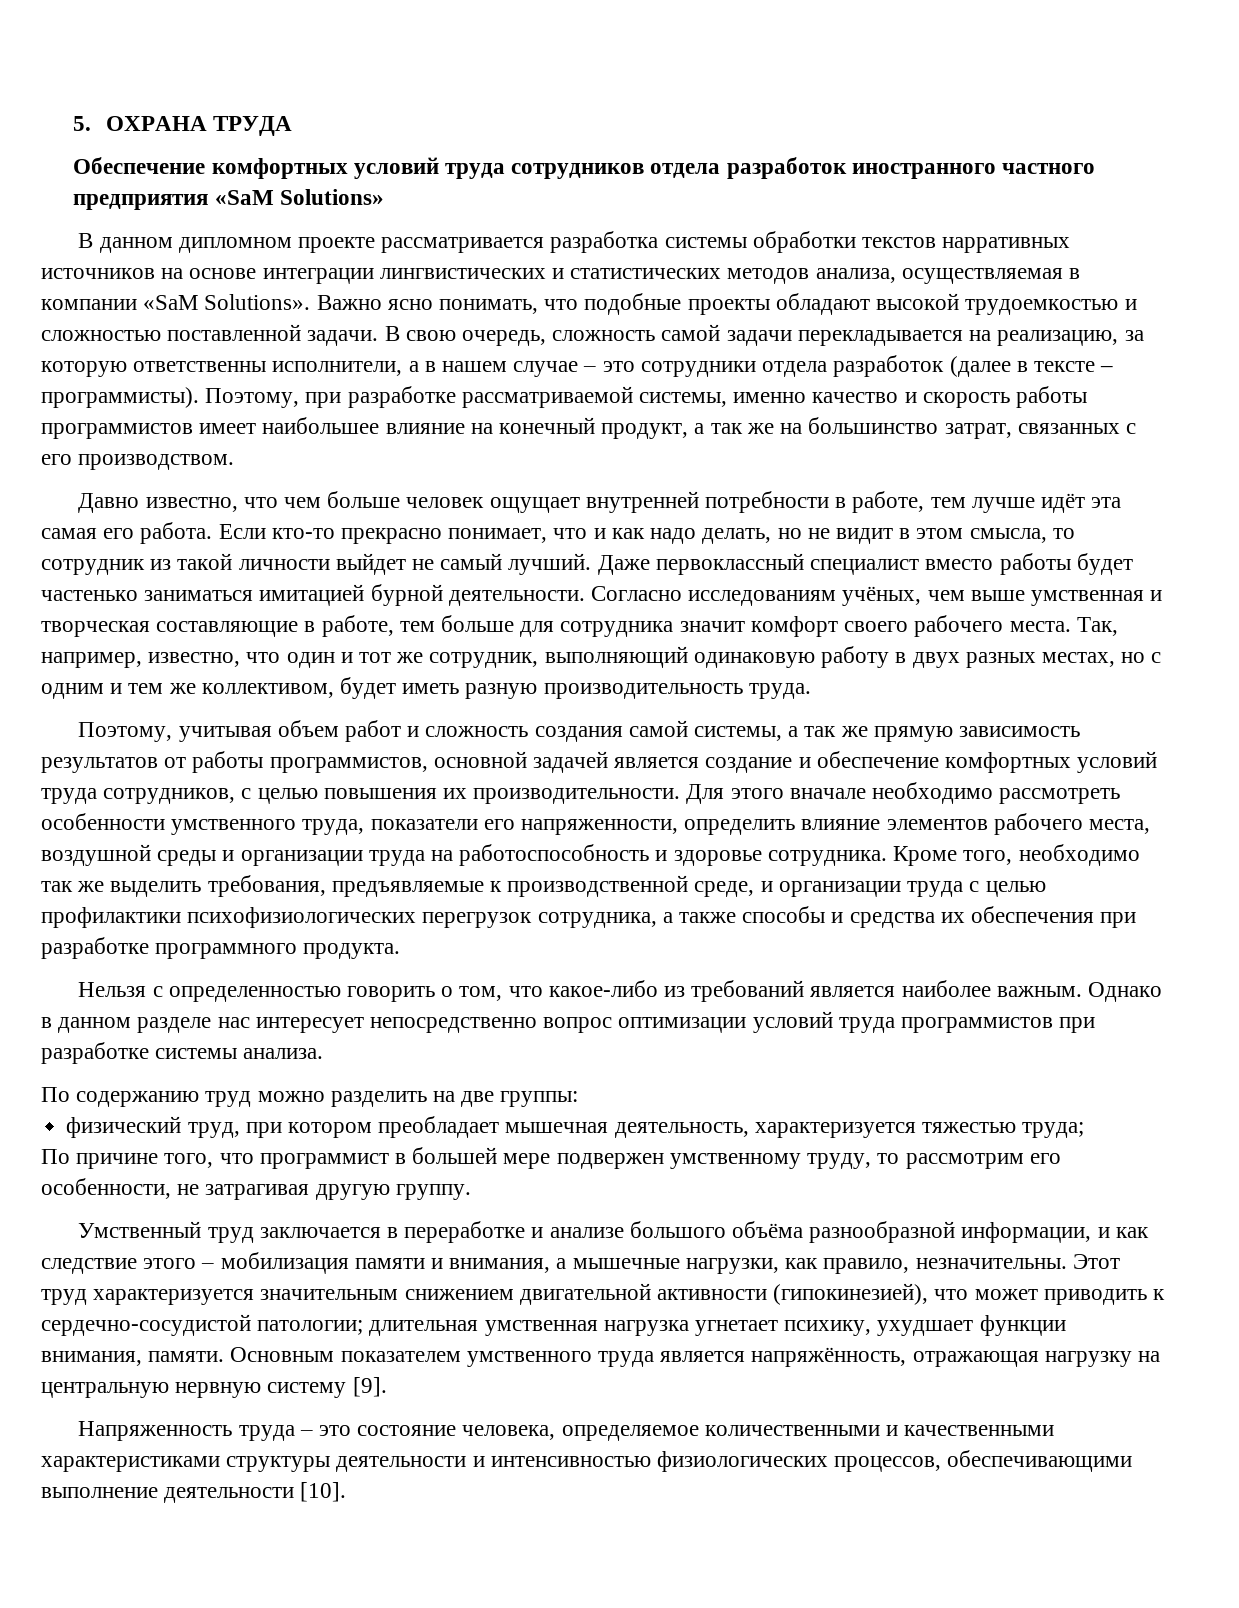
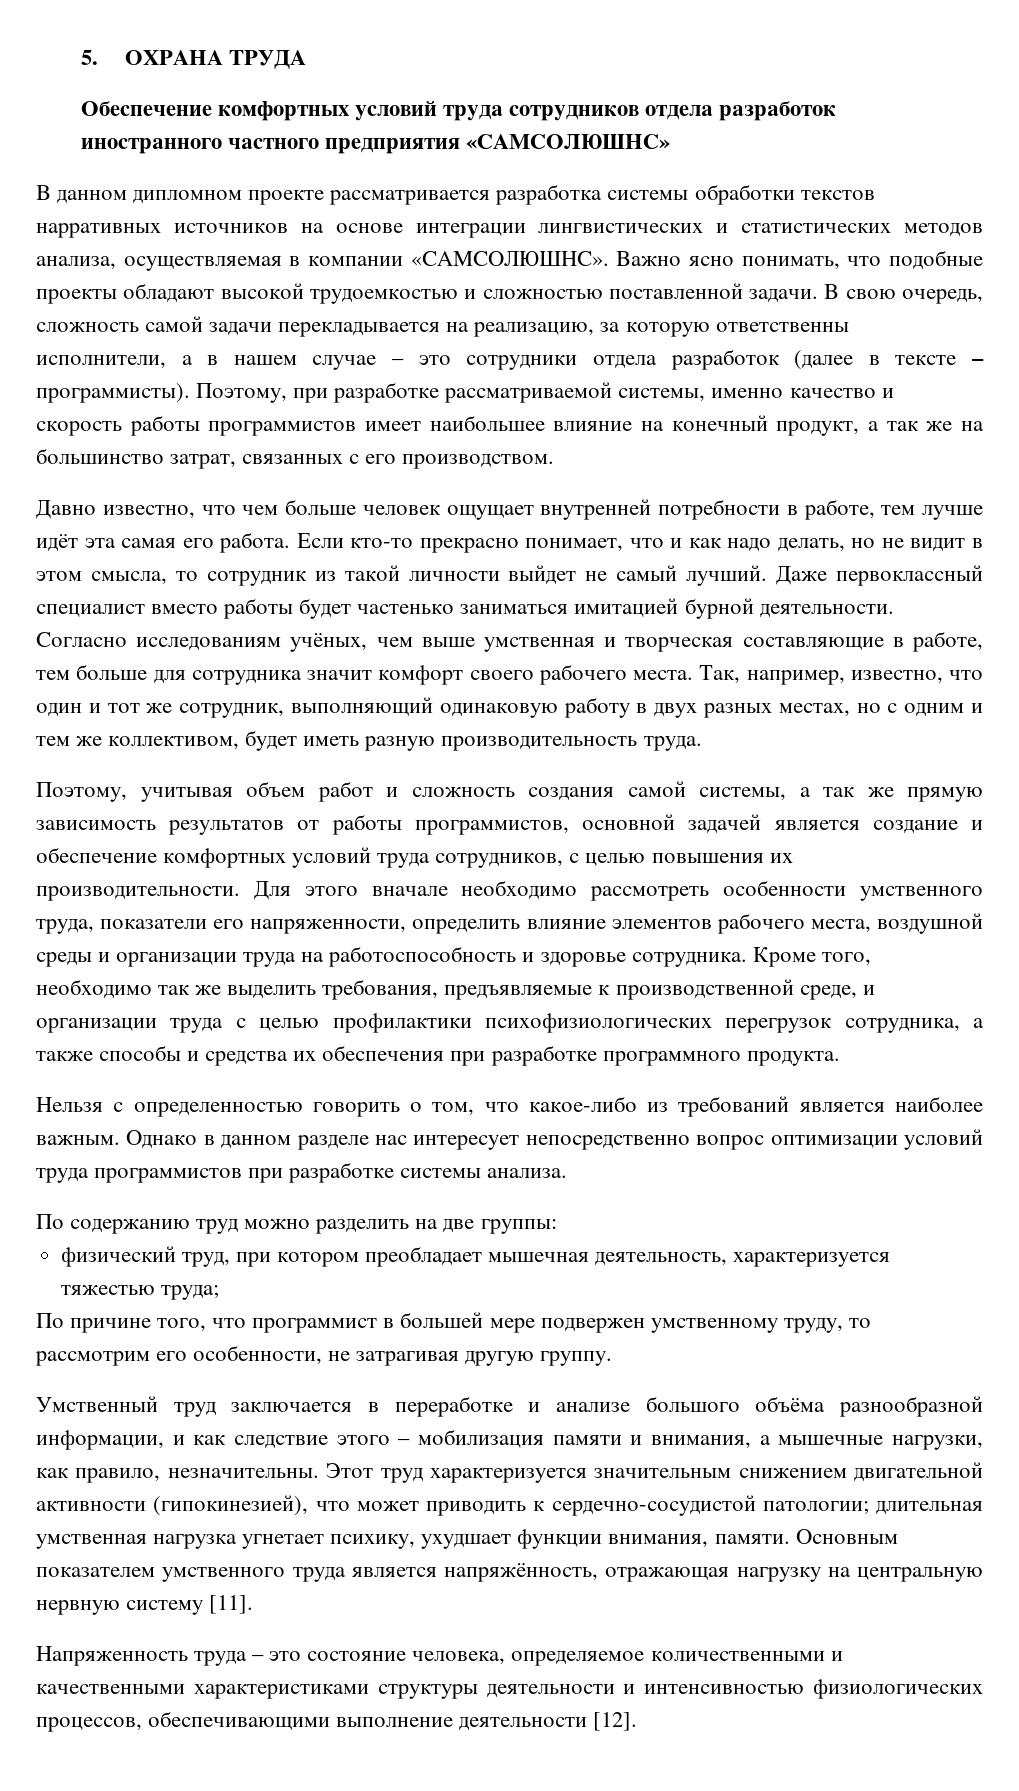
[214,189,384,205] «SaM Solutions» -> [465,134,670,149] «САМСОЛЮШНС»
[143,294,311,310] «SaM Solutions». -> [410,251,609,266] «САМСОЛЮШНС».
[352,1377,387,1397] [9]. -> [209,1595,254,1614] [11].
[300,1482,347,1502] [10]. -> [593,1712,638,1731] [12].

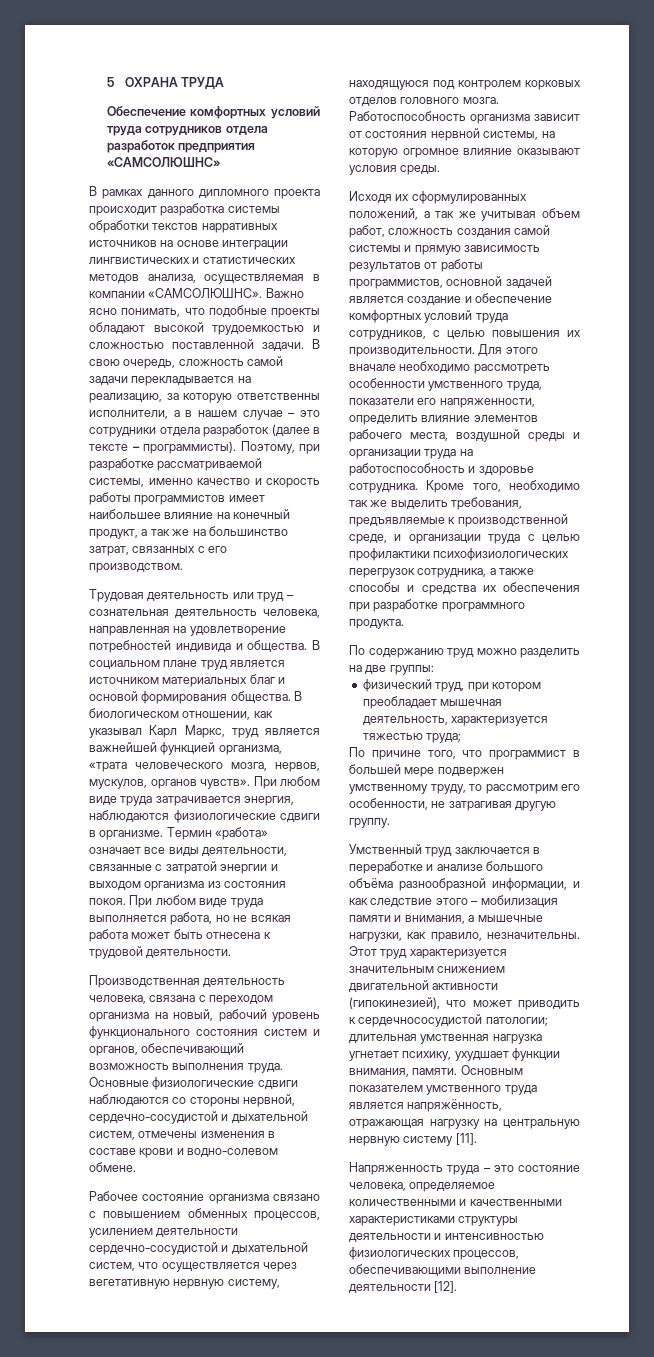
[80,50,98,65] 5. -> [106,77,114,87] 5
[80,138,319,154] иностранного частного -> (175, 146) none
[57,190,491,205] данном дипломном проекте рассматривается -> [102,189,320,199] [89,206,157,216] рамках данного дипломного проекта происходит
[36,499,983,520] [36,532,983,553] [36,565,983,586] [36,598,894,619] [36,631,984,652] [36,664,983,685] [36,697,983,718] [36,730,702,751] [36,781,894,802] Давно известно, что чем больше человек ощущает внутренней потребности в работе, тем лучше идёт эта самая его работа. Если кто-то прекрасно понимает, что и как надо делать, но не видит в этом смысла, то сотрудник из такой личности выйдет не самый лучший. Даже первоклассный специалист вместо работы будет частенько заниматься имитацией бурной деятельности. Согласно исследованиям учёных, чем выше умственная и творческая составляющие в работе, тем больше для сотрудника значит комфорт своего рабочего места. Так, например, известно, что один и тот же сотрудник, выполняющий одинаковую работу в двух разных местах, но с одним и тем же коллективом, будет иметь разную производительность труда. // Поэтому, учитывая объем работ и сложность создания самой системы, а так же -> [89,589,294,602] [89,609,320,618] [89,626,286,636] [89,640,320,653] [89,660,286,670] [89,674,286,687] [89,691,303,704] [89,708,273,720] [89,725,320,738] [89,742,282,755] [89,762,320,772] [89,776,320,789] [89,796,295,806] [89,810,320,823] [89,827,269,840] [89,847,288,856] [89,861,278,874] [89,881,287,891] [89,895,263,908] [89,912,291,925] [89,929,271,942] [89,946,232,959] [89,975,286,988] [89,995,274,1005] [89,1009,320,1022] [89,1026,320,1039] [89,1043,245,1056] [89,1063,283,1073] [89,1077,298,1090] [89,1094,296,1107] [89,1111,308,1124] [89,1131,276,1140] [89,1148,279,1158] [89,1162,136,1172] [89,1191,320,1204] [89,1208,320,1221] [89,1228,239,1238] [89,1242,308,1255] [89,1262,298,1272] [89,1279,280,1289] [349,80,581,90] [349,97,499,106] [349,111,580,124] [349,128,555,141] [349,148,580,158] [349,165,441,175] [349,191,527,204] [349,208,580,221] [349,225,551,238] [349,245,412,252] Трудовая деятельность или труд – сознательная деятельность человека, направленная на удовлетворение потребностей индивида и общества. В социальном плане труд является источником материальных благ и основой формирования общества. В биологическом отношении, как указывал Карл Маркс, труд является важнейшей функцией организма, «трата человеческого мозга, нервов, мускулов, органов чувств». При любом виде труда затрачивается энергия, наблюдаются физиологические сдвиги в организме. Термин «работа» означает все виды деятельности, связанные с затратой энергии и выходом организма из состояния покоя. При любом виде труда выполняется работа, но не всякая работа может быть отнесена к трудовой деятельности. // Производственная деятельность человека, связана с переходом организма на новый, рабочий уровень функционального состояния систем и органов, обеспечивающий возможность выполнения труда. Основные физиологические сдвиги наблюдаются со стороны нервной, сердечно-сосудистой и дыхательной систем, отмечены изменения в составе крови и водно-солевом обмене. // Рабочее состояние организма связано с повышением обменных процессов, усилением деятельности сердечно-сосудистой и дыхательной систем, что осуществляется через вегетативную нервную систему, находящуюся под контролем корковых отделов головного мозга. Работоспособность организма зависит от состояния нервной системы, на которую огромное влияние оказывают условия среды. // Исходя их сформулированных положений, а так же учитывая объем работ, сложность создания самой системы и
[36,1096,983,1117] [36,1129,983,1150] [36,1162,568,1183] // Нельзя с определенностью говорить о том, что какое-либо из требований является наиболее важным. Однако в данном разделе нас интересует непосредственно вопрос оптимизации условий труда программистов при разработке системы анализа. -> (404, 624) none
[551,1495,756,1516] сердечно-сосудистой -> [358,1014,483,1027] сердечнососудистой

